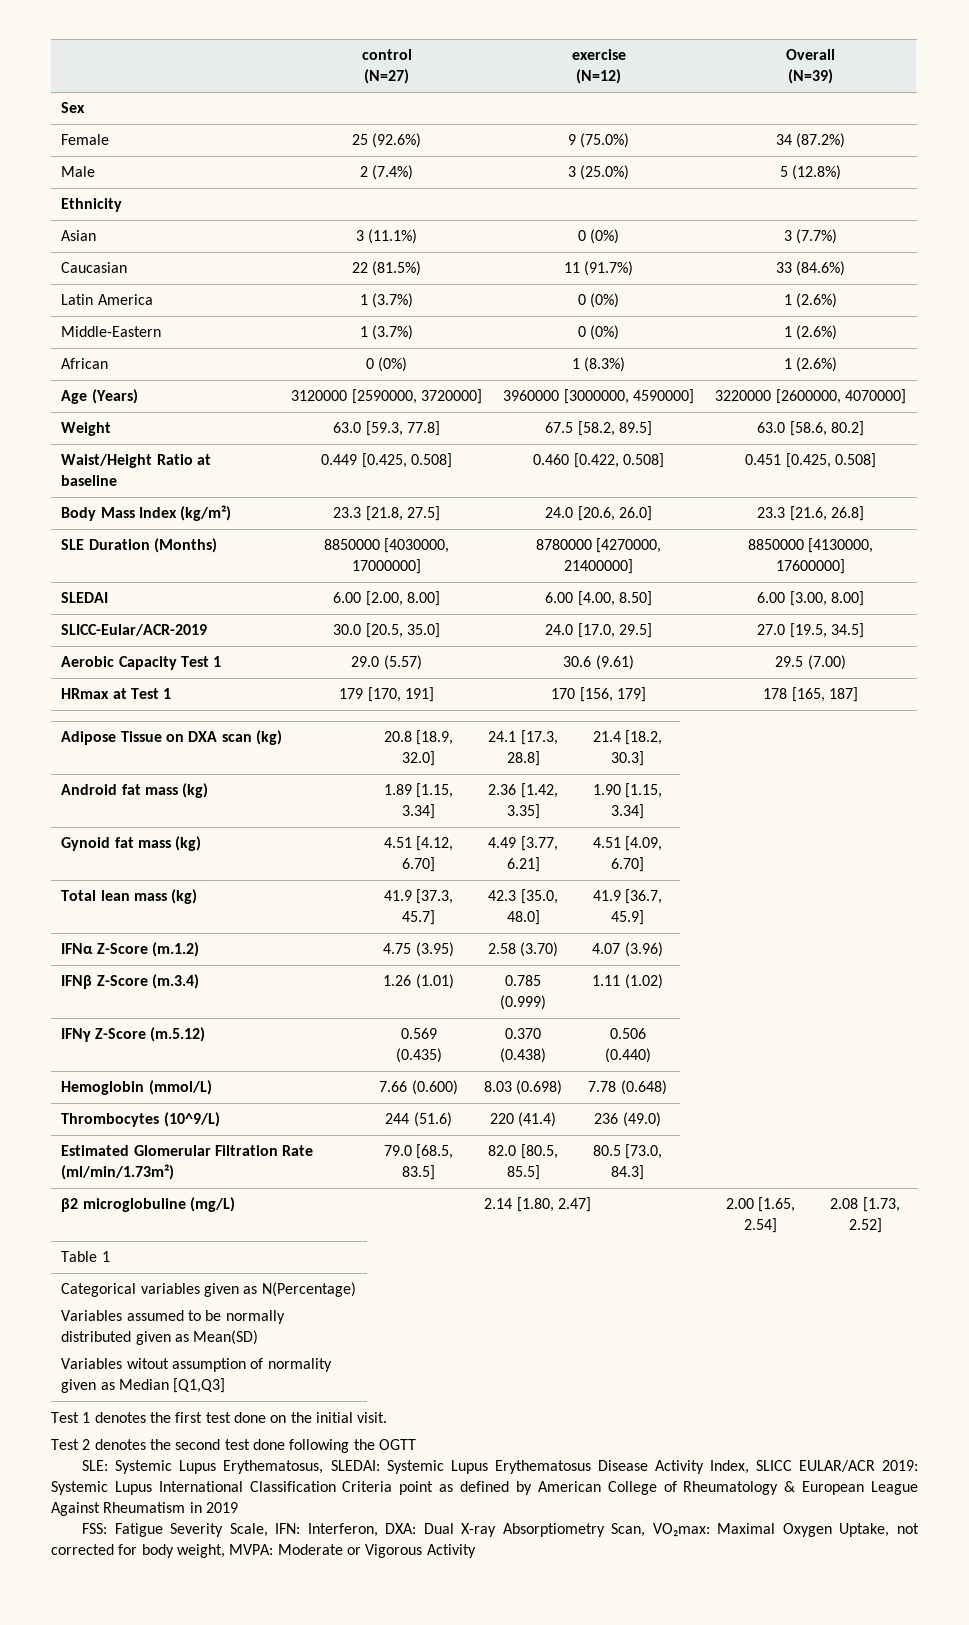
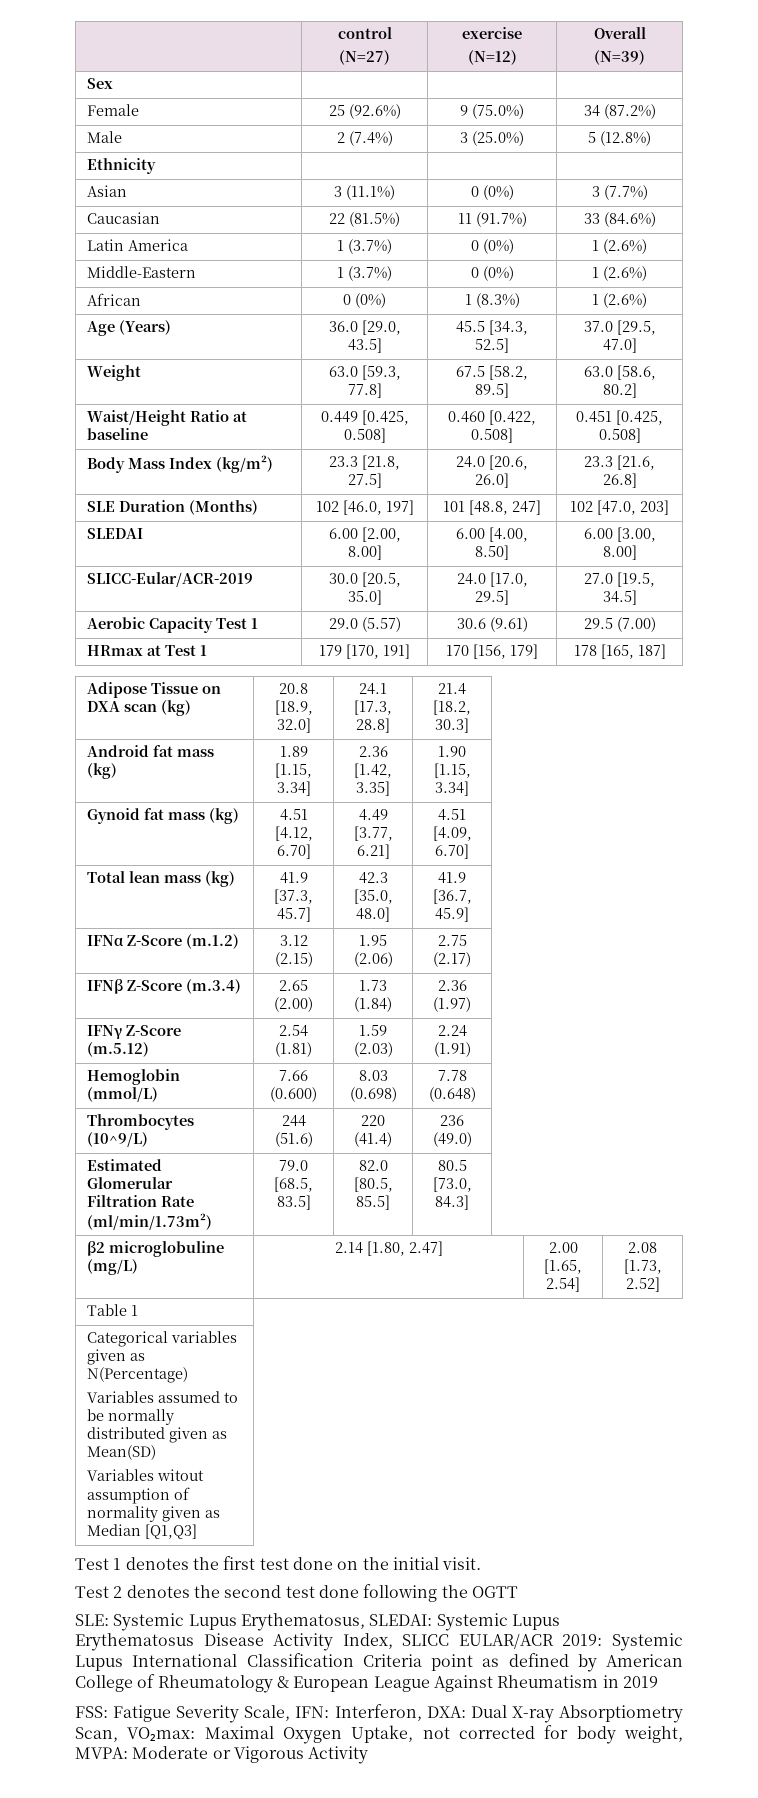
[291,389,482,404] [503,389,694,404] [715,389,906,404] 3120000 [2590000, 3720000] | 3960000 [3000000, 4590000] | 3220000 [2600000, 4070000] -> [328,320,401,335] [347,338,382,353] [456,320,528,335] [475,338,509,353] [583,320,656,335] [602,338,637,353] 36.0 [29.0, 43.5] | 45.5 [34.3, 52.5] | 37.0 [29.5, 47.0]
[323,538,450,553] [352,559,421,574] [535,538,662,553] [564,559,633,574] [747,538,874,553] [776,559,845,574] 8850000 [4030000, 17000000] | 8780000 [4270000, 21400000] | 8850000 [4130000, 17600000] -> [315,500,414,515] [443,500,541,515] [570,500,669,515] 102 [46.0, 197] | 101 [48.8, 247] | 102 [47.0, 203]
[383,942,454,957] [487,942,559,957] [592,942,663,957] [61,974,200,989] [383,974,454,989] [505,975,541,986] [500,995,546,1010] [592,974,663,989] [61,1027,206,1042] [400,1028,437,1039] [395,1048,442,1063] [505,1028,541,1039] [500,1048,546,1063] [609,1028,646,1039] [604,1048,651,1063] 4.75 (3.95) | 2.58 (3.70) | 4.07 (3.96) // IFNβ Z-Score (m.3.4) | 1.26 (1.01) | 0.785 (0.999) | 1.11 (1.02) // IFNγ Z-Score (m.5.12) | 0.569 (0.435) | 0.370 (0.438) | 0.506 (0.440) -> [279,935,308,946] [274,952,313,967] [359,935,387,946] [353,952,393,967] [437,935,467,946] [433,952,471,967] [86,979,241,994] [279,980,308,991] [274,997,313,1012] [359,980,387,991] [354,997,392,1012] [437,980,467,991] [433,997,471,1012] [86,1025,181,1040] [86,1042,149,1057] [279,1025,308,1037] [275,1042,312,1057] [359,1025,387,1036] [353,1042,393,1057] [437,1025,467,1037] [433,1042,471,1057] 3.12 (2.15) | 1.95 (2.06) | 2.75 (2.17) // IFNβ Z-Score (m.3.4) | 2.65 (2.00) | 1.73 (1.84) | 2.36 (1.97) // IFNγ Z-Score (m.5.12) | 2.54 (1.81) | 1.59 (2.03) | 2.24 (1.91)

